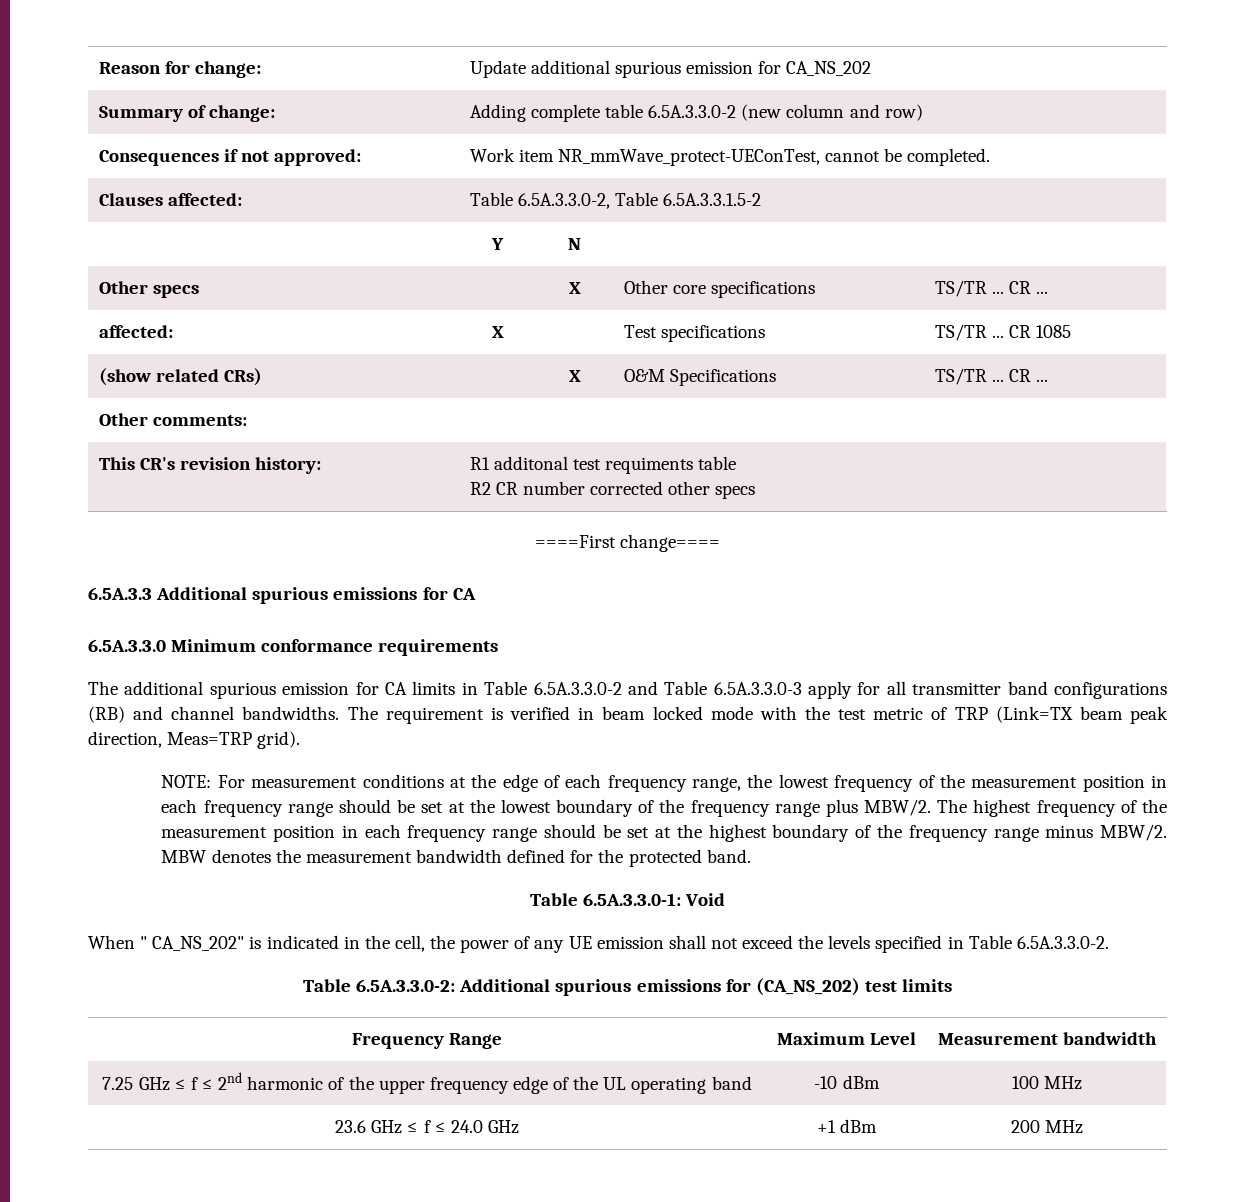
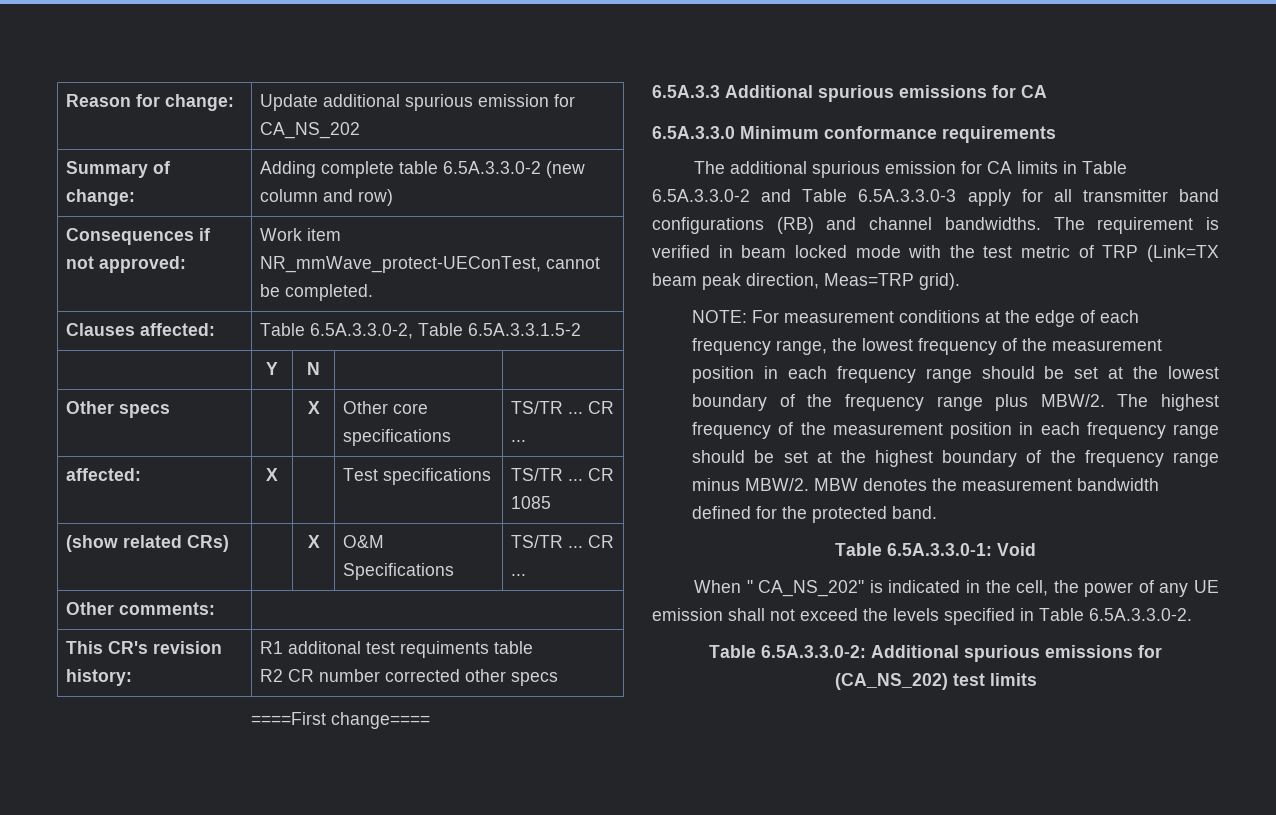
[351,1033,503,1049] [776,1032,917,1045] [937,1032,1158,1045] [102,1072,752,1094] [814,1075,880,1089] [1011,1076,1083,1090] [335,1120,519,1134] [816,1119,878,1133] [1010,1120,1084,1134] // Frequency Range | Maximum Level | Measurement bandwidth // 7.25 GHz ≤ f ≤ 2nd harmonic of the upper frequency edge of the UL operating band | -10 dBm | 100 MHz // 23.6 GHz ≤ f ≤ 24.0 GHz | +1 dBm | 200 MHz -> (1037, 679) none

